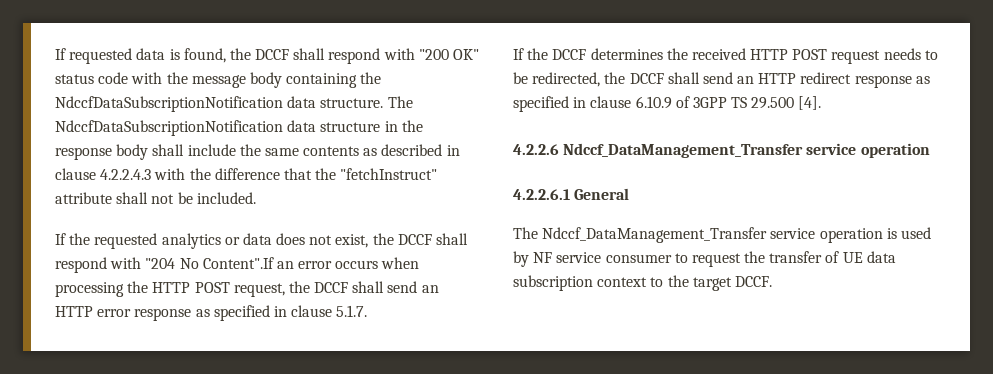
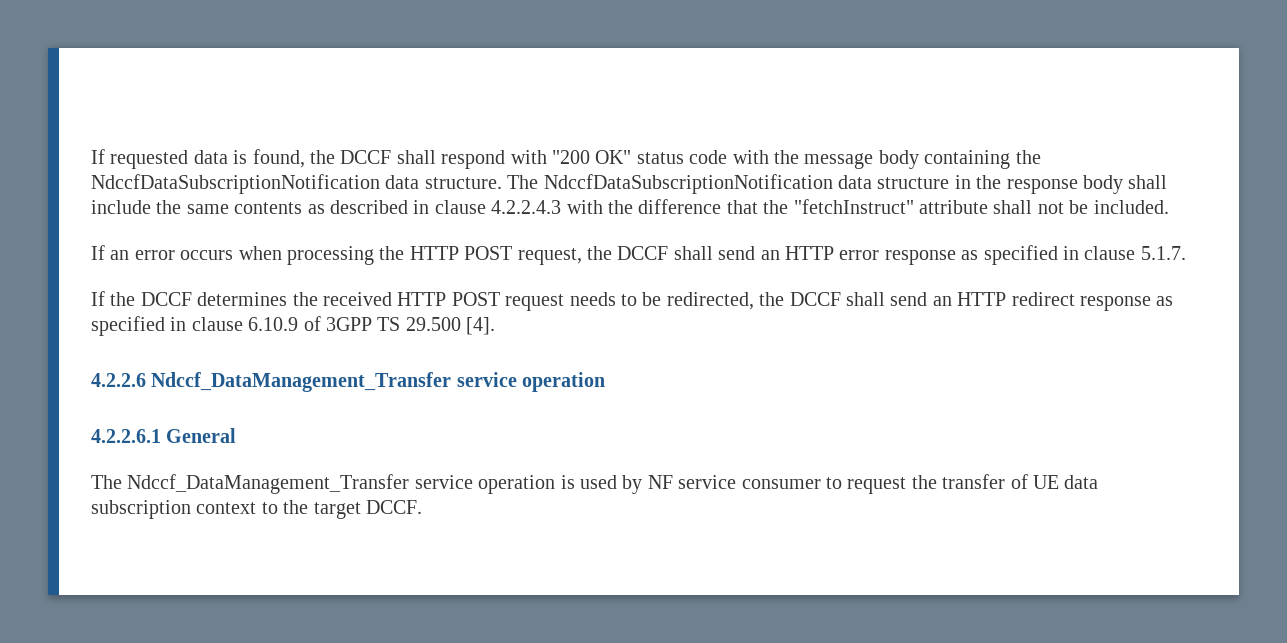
[69,233,469,249] [55,257,274,273] the requested analytics or data does not exist, the DCCF shall respond with "204 No Content".If -> (105, 252) none

